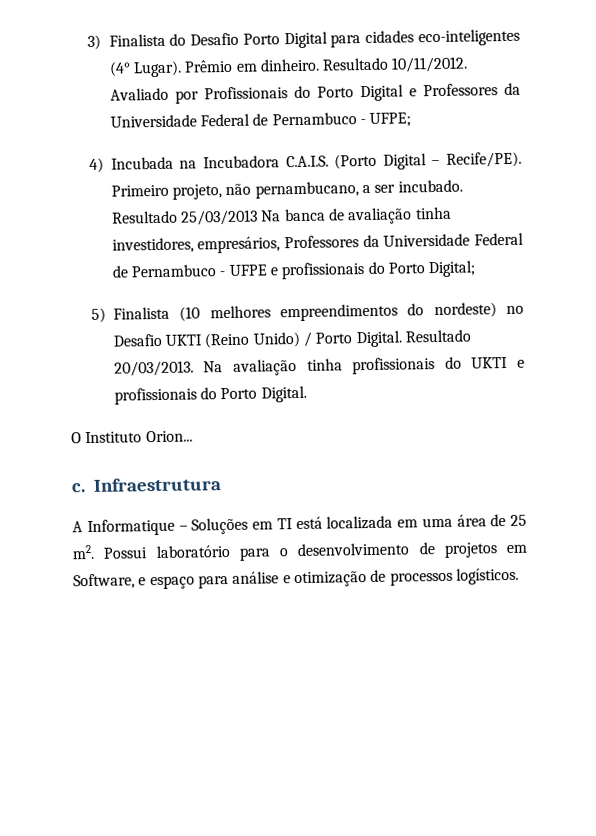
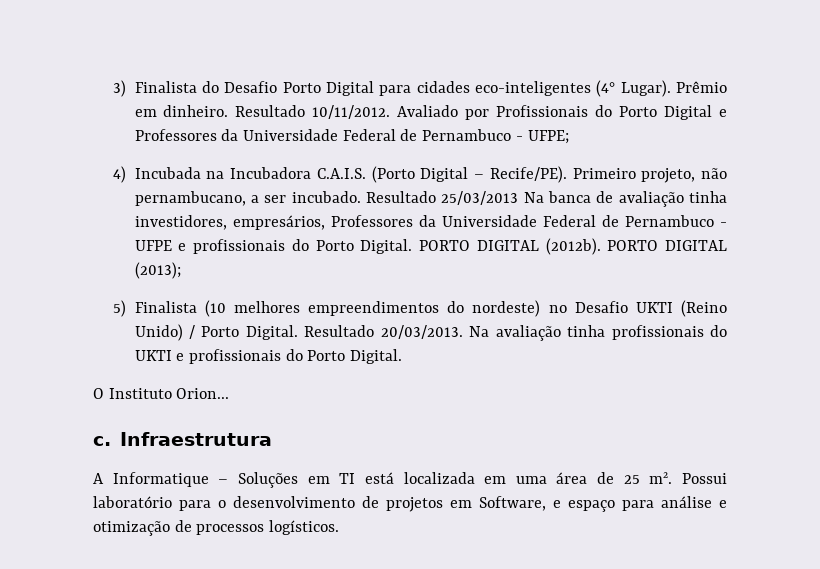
[428,260,476,278] Digital; -> [360,238,727,255] [134,262,181,279] Digital. PORTO DIGITAL (2012b). PORTO DIGITAL (2013);

